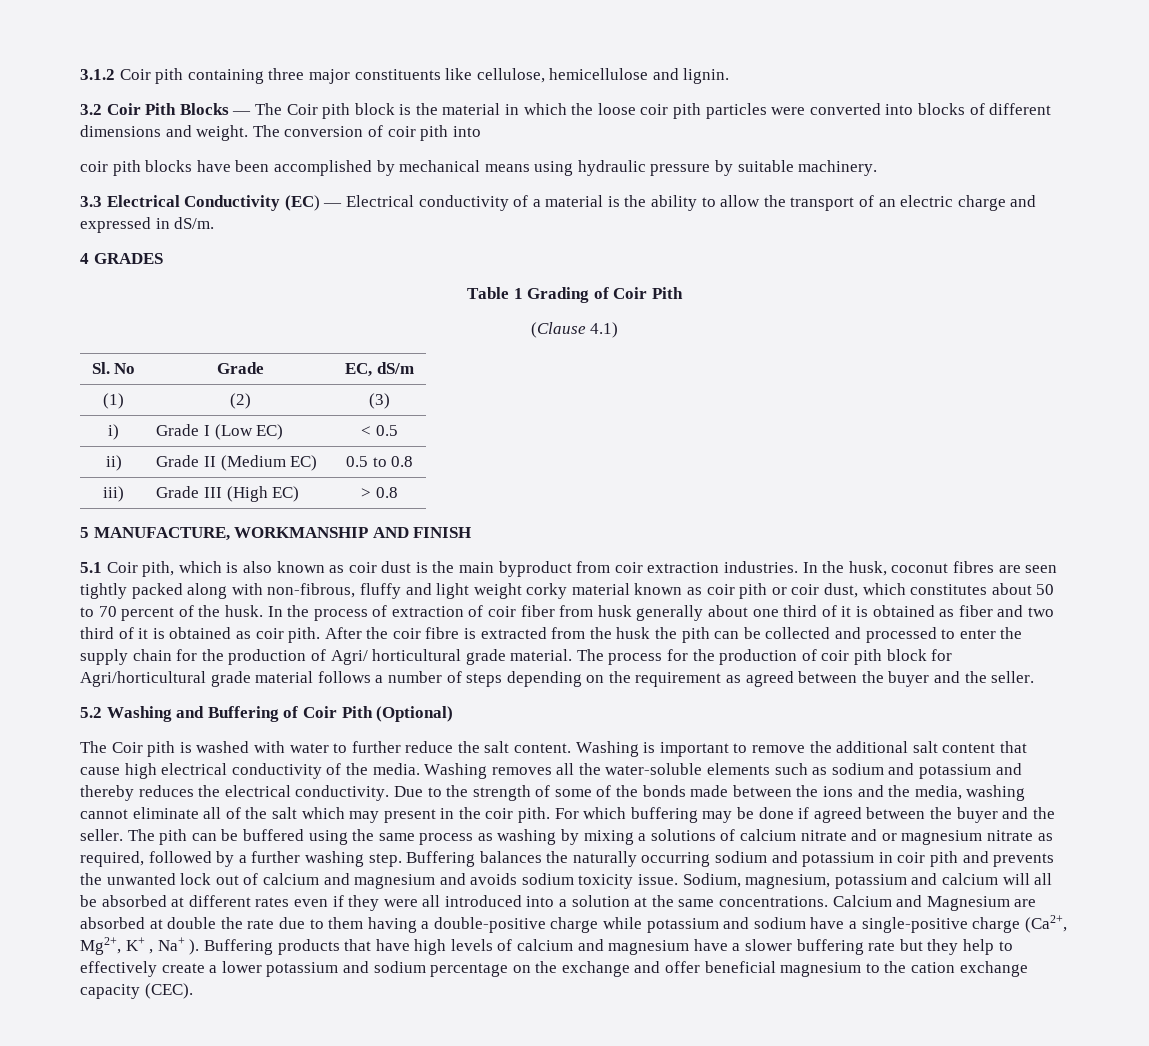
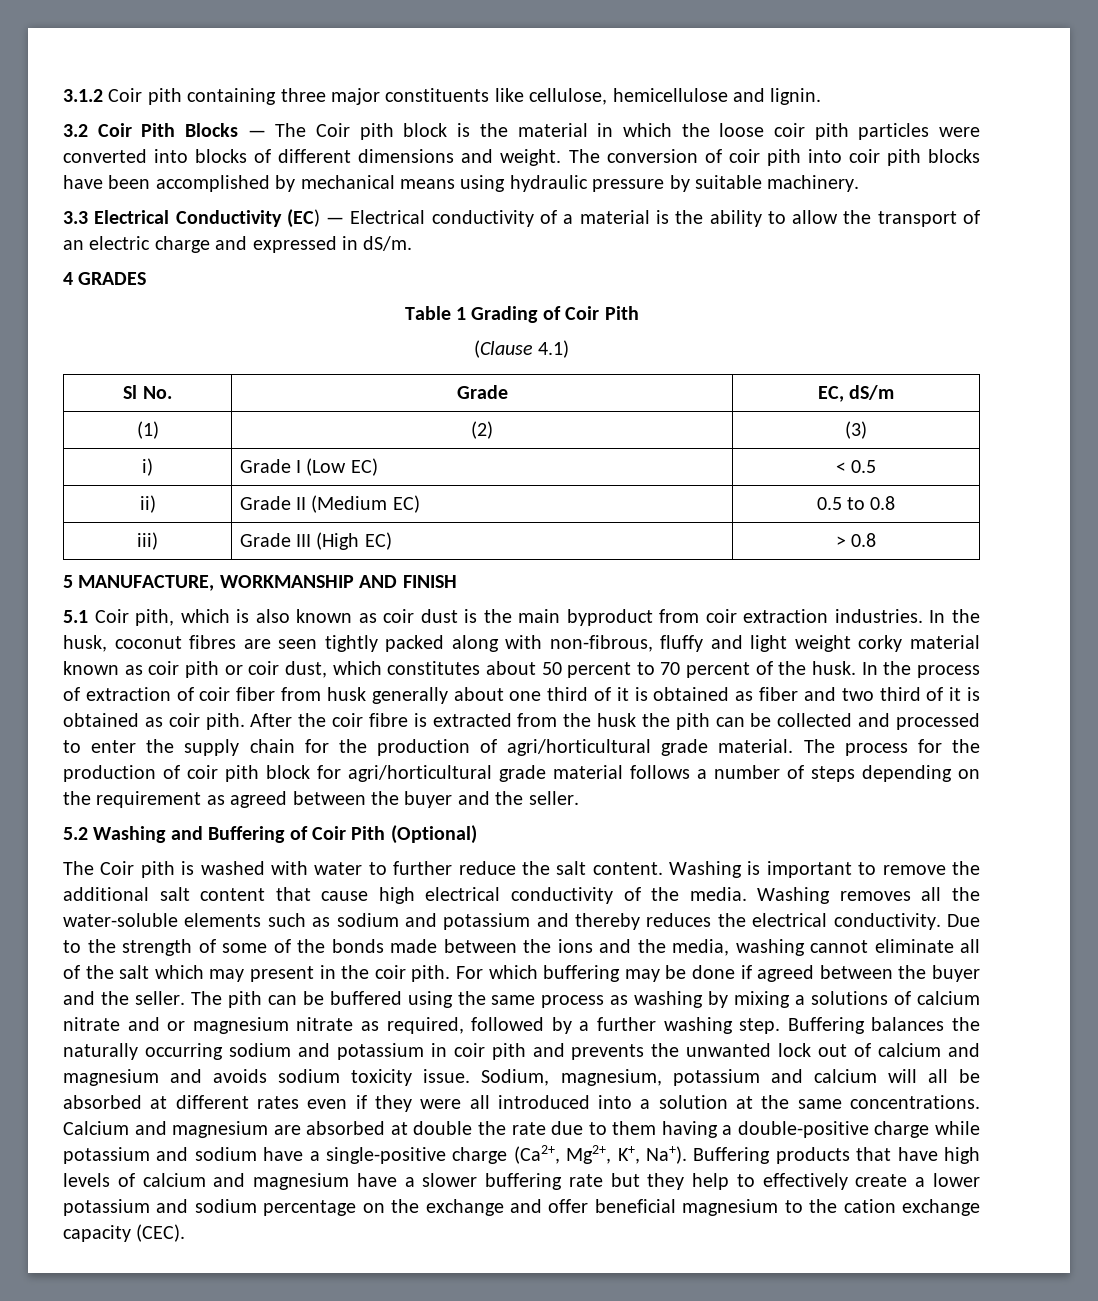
(481, 131) // -> (842, 156) none
[91,362,136,374] Sl. No -> [123,385,172,399] Sl No.
(1055, 589) none -> [567,662,632,678] percent
[330,649,462,665] Agri/ horticultural -> [507,739,652,756] agri/horticultural
[80,671,206,687] Agri/horticultural -> [348,765,492,782] agri/horticultural
[926,896,1010,911] Magnesium -> [172,1121,269,1138] magnesium
[125,937,200,955] K+ , Na+ ). -> [617,1146,687,1164] K+, Na+).

